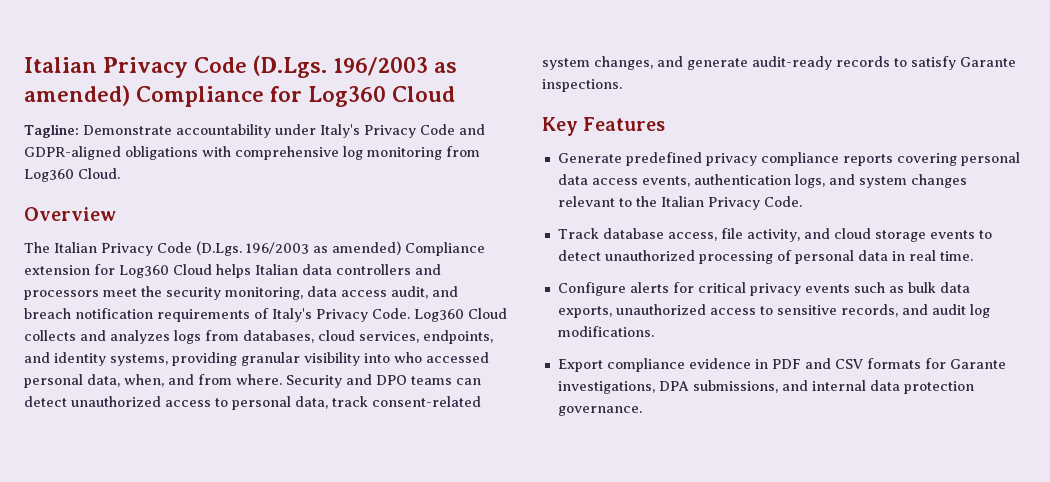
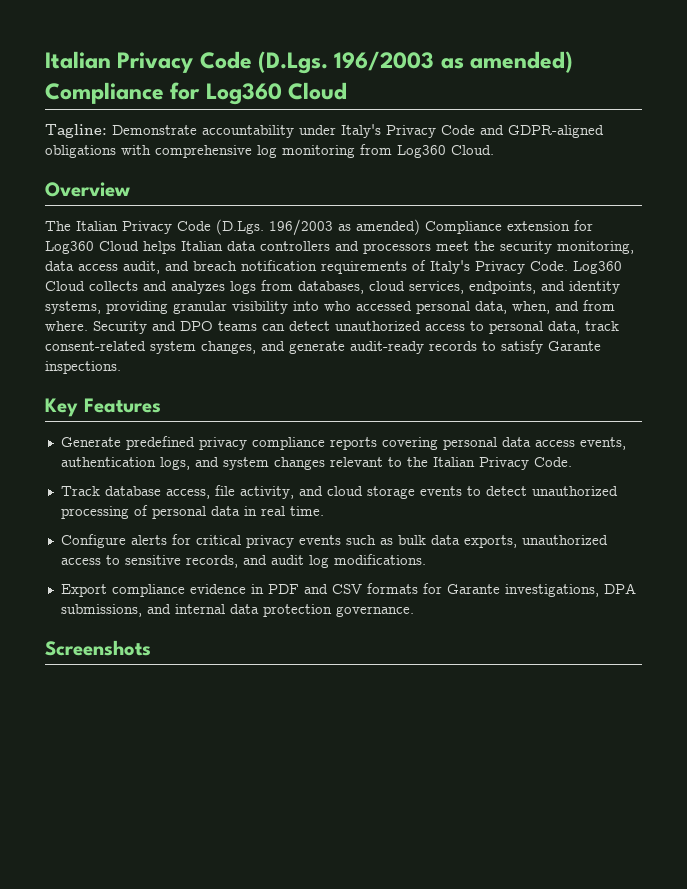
(642, 411) none -> [45,640,151,656] // Screenshots

